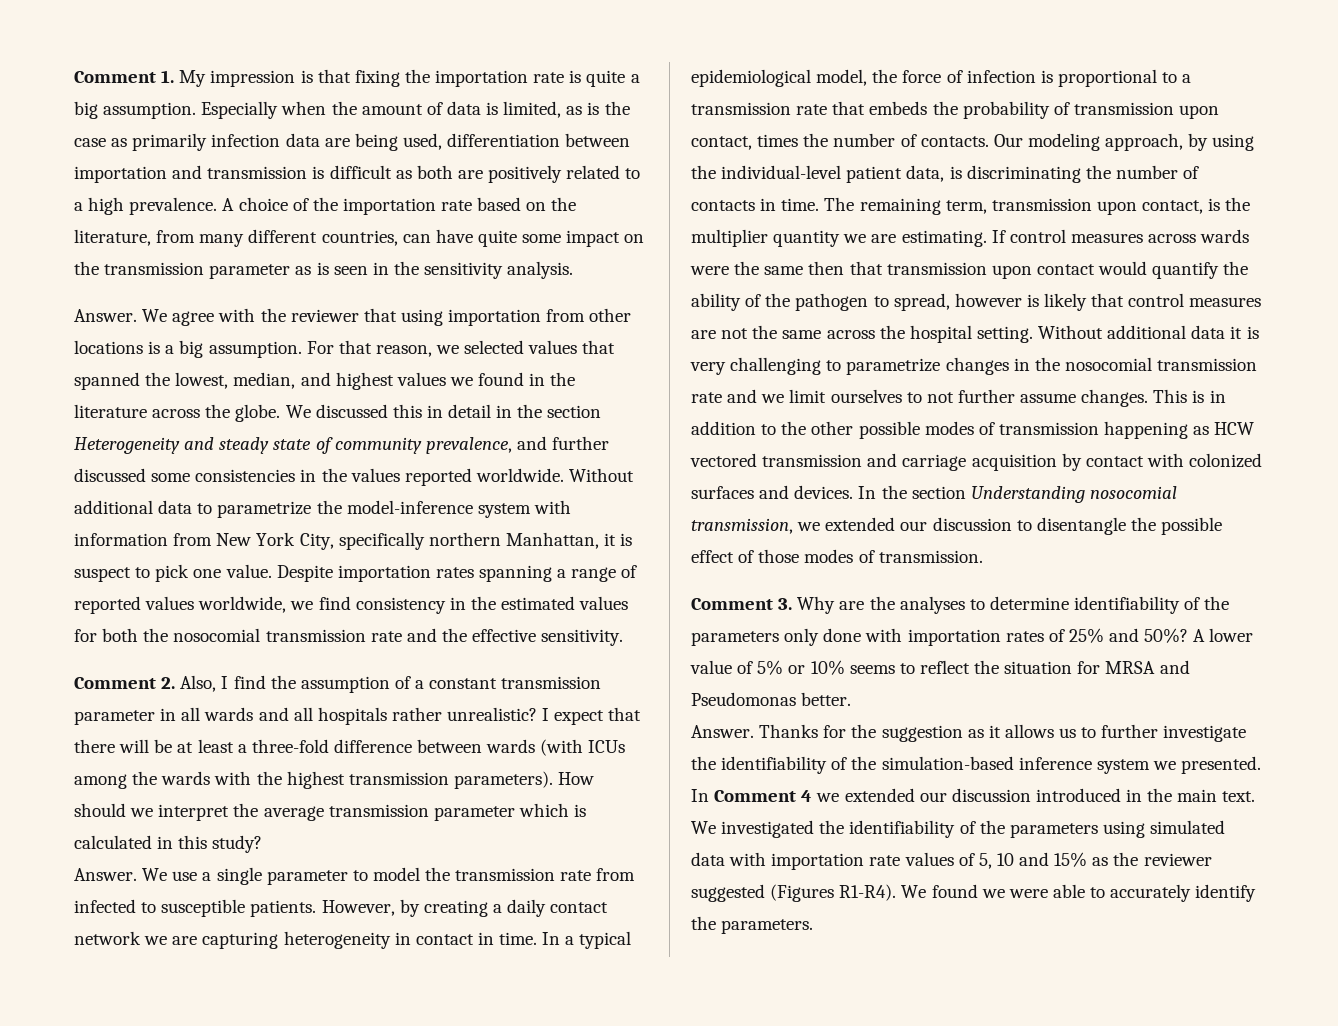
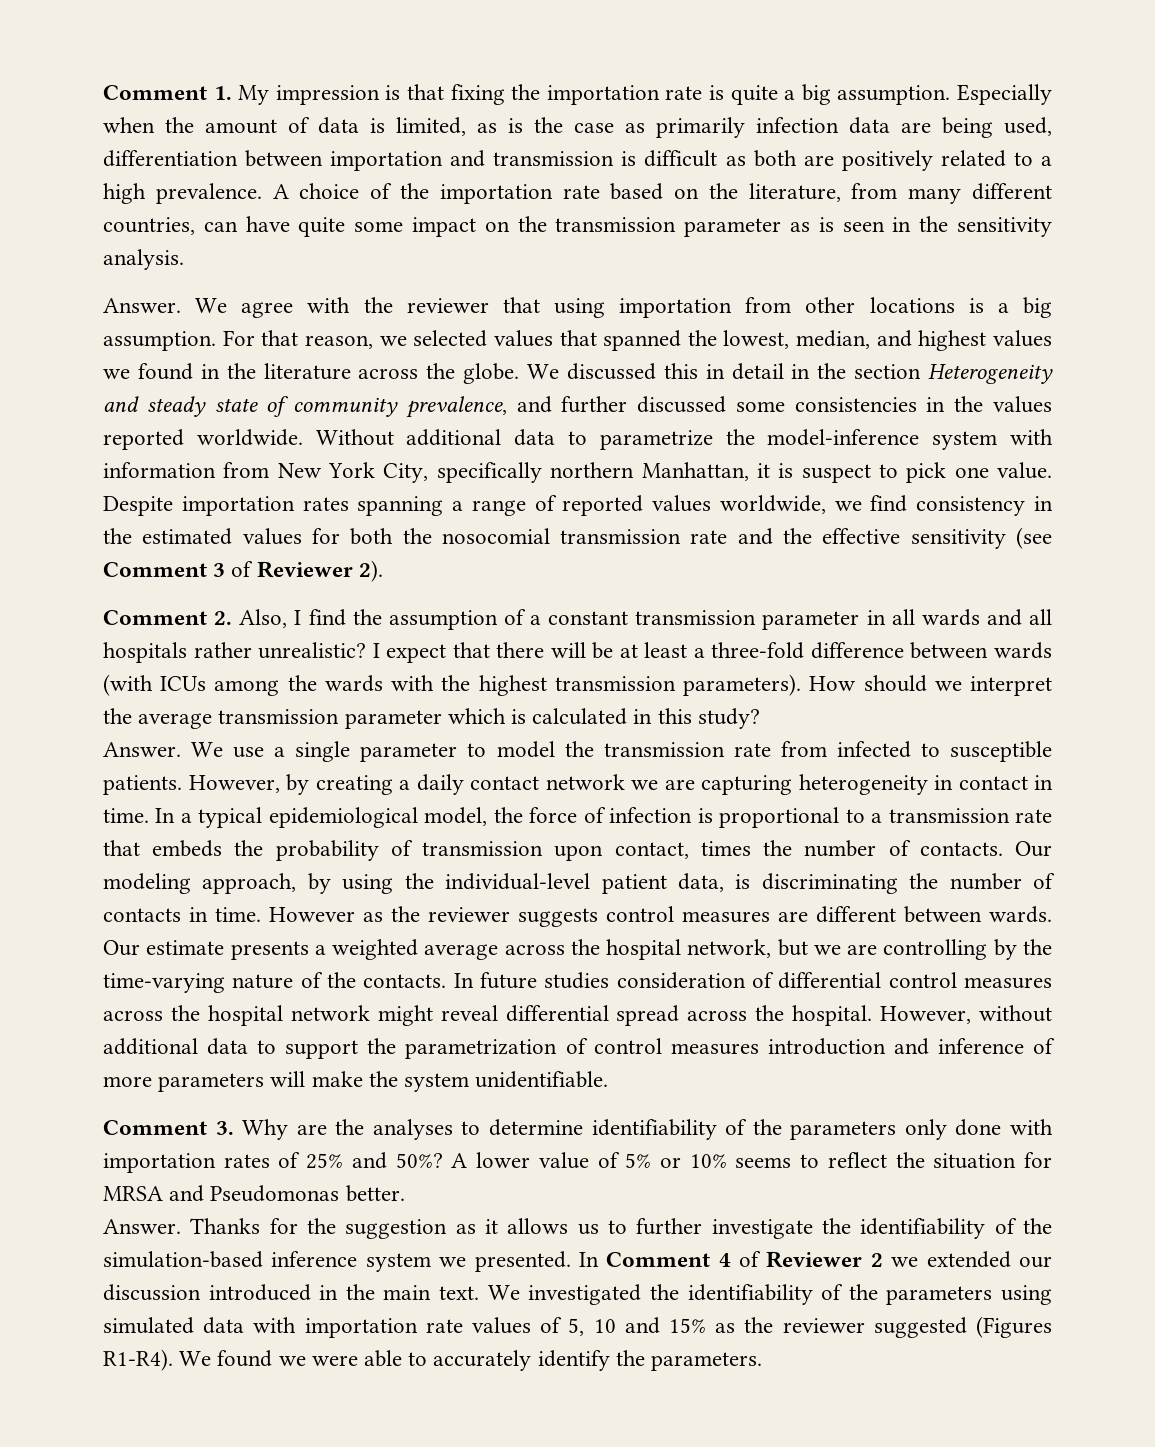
[541,629,624,646] sensitivity. -> [910,527,1052,549] [103,560,383,582] sensitivity (see Comment 3 of Reviewer 2).
[824,197,1251,215] [691,229,1250,247] [690,261,1249,279] [691,293,1262,311] [691,325,1259,343] [690,357,1258,375] [691,389,1226,407] [691,421,1255,439] [690,453,1263,471] [691,485,1177,503] [691,517,1223,535] [691,549,983,563] The remaining term, transmission upon contact, is the multiplier quantity we are estimating. If control measures across wards were the same then that transmission upon contact would quantify the ability of the pathogen to spread, however is likely that control measures are not the same across the hospital setting. Without additional data it is very challenging to parametrize changes in the nosocomial transmission rate and we limit ourselves to not further assume changes. This is in addition to the other possible modes of transmission happening as HCW vectored transmission and carriage acquisition by contact with colonized surfaces and devices. In the section Understanding nosocomial transmission, we extended our discussion to disentangle the possible effect of those modes of transmission. -> [269,906,1052,927] [103,939,1052,960] [103,972,1052,993] [103,1005,1052,1026] [103,1038,1055,1059] [103,1071,609,1092] However as the reviewer suggests control measures are different between wards. Our estimate presents a weighted average across the hospital network, but we are controlling by the time-varying nature of the contacts. In future studies consideration of differential control measures across the hospital network might reveal differential spread across the hospital. However, without additional data to support the parametrization of control measures introduction and inference of more parameters will make the system unidentifiable.
(813, 796) none -> [739,1251,883,1268] of Reviewer 2

